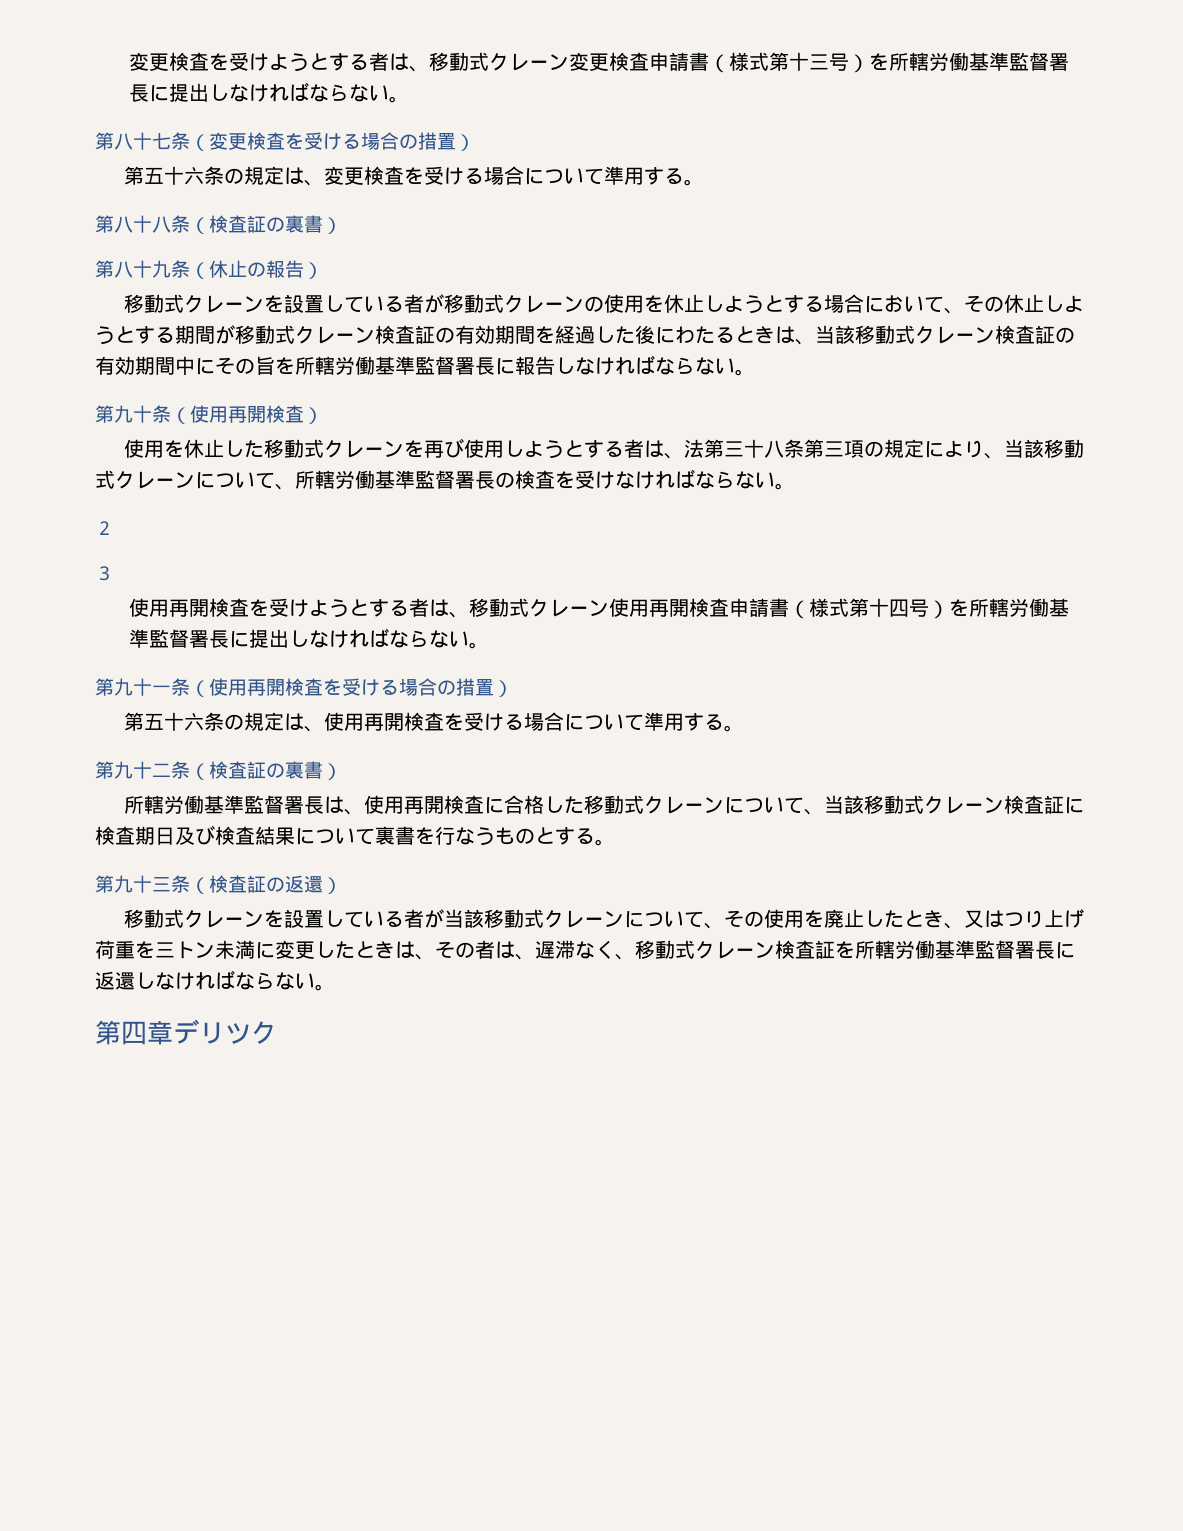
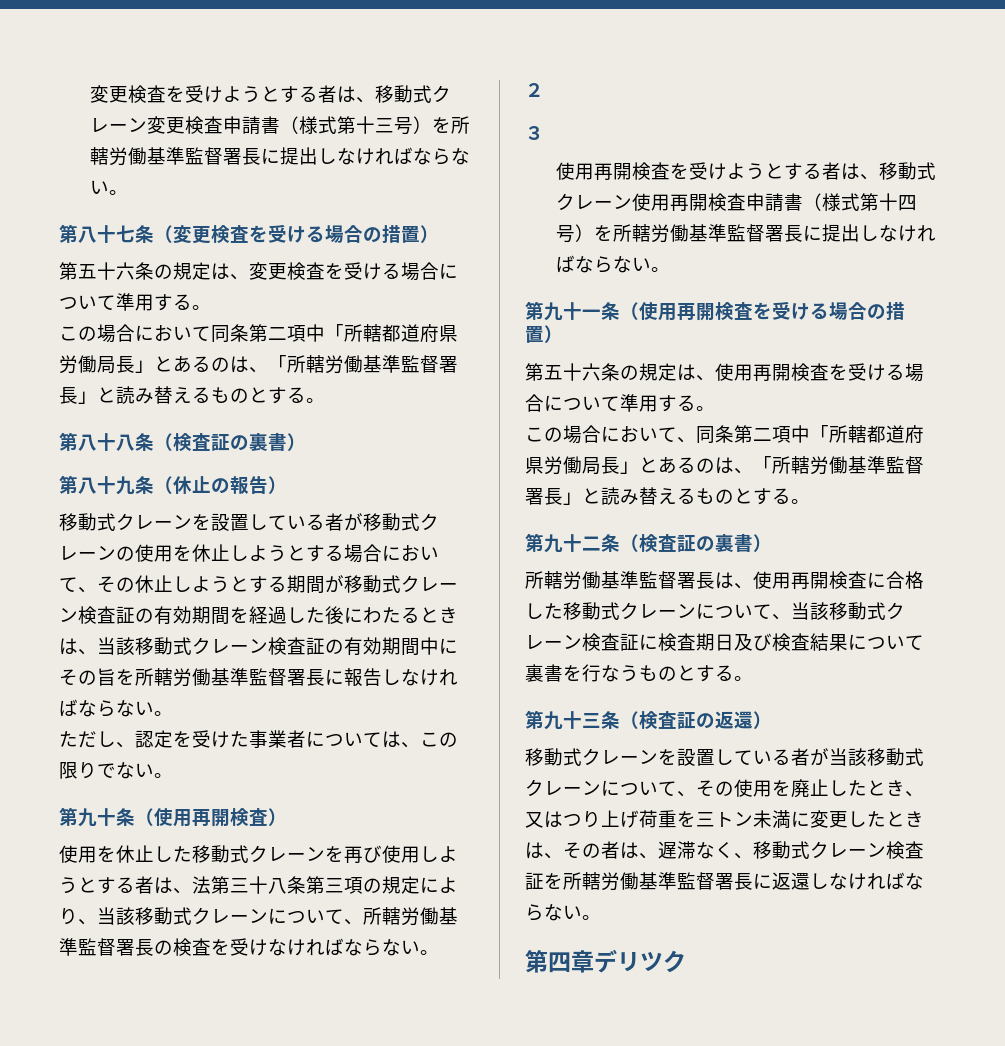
(704, 182) none -> [59,324,458,343] [59,355,458,374] [59,386,325,404] // この場合において同条第二項中「所轄都道府県労働局長」とあるのは、「所轄労働基準監督署長」と読み替えるものとする。
(755, 372) none -> [59,730,458,748] [59,761,173,779] // ただし、認定を受けた事業者については、この限りでない。
(744, 728) none -> [525,425,924,444] [525,456,924,475] [525,487,810,505] // この場合において、同条第二項中「所轄都道府県労働局長」とあるのは、「所轄労働基準監督署長」と読み替えるものとする。

